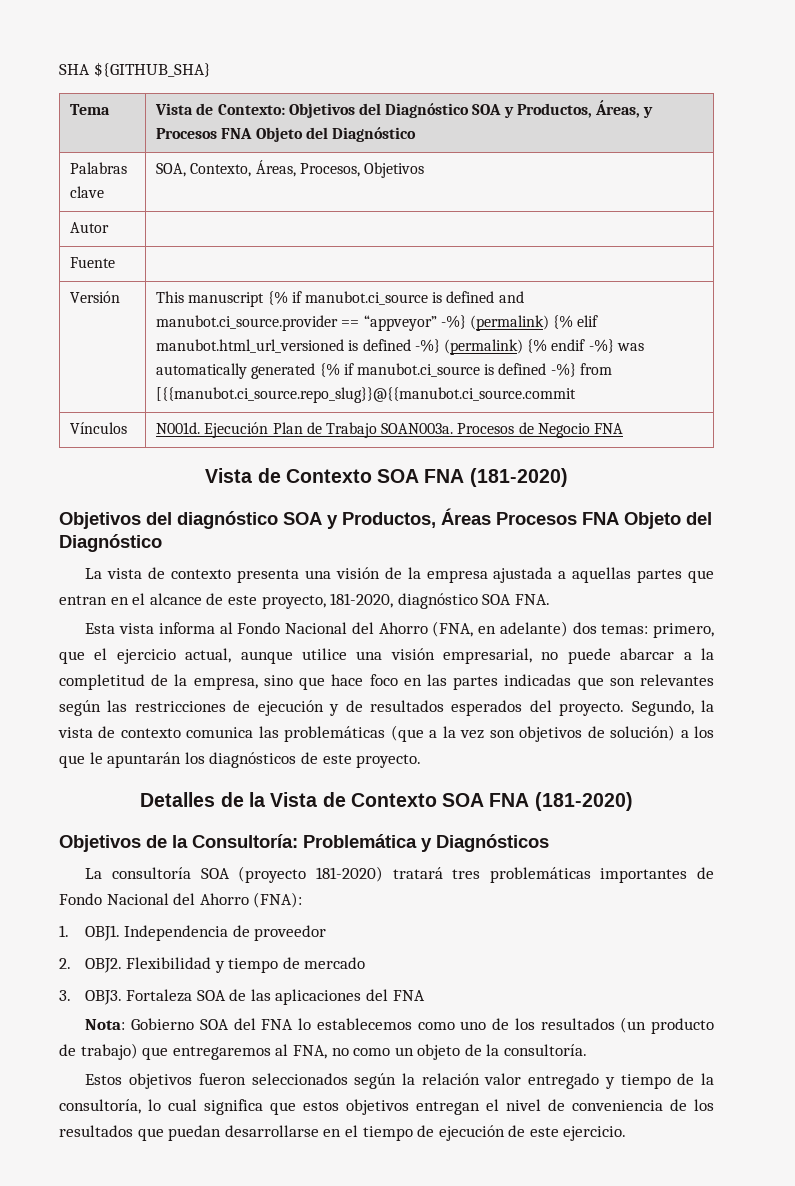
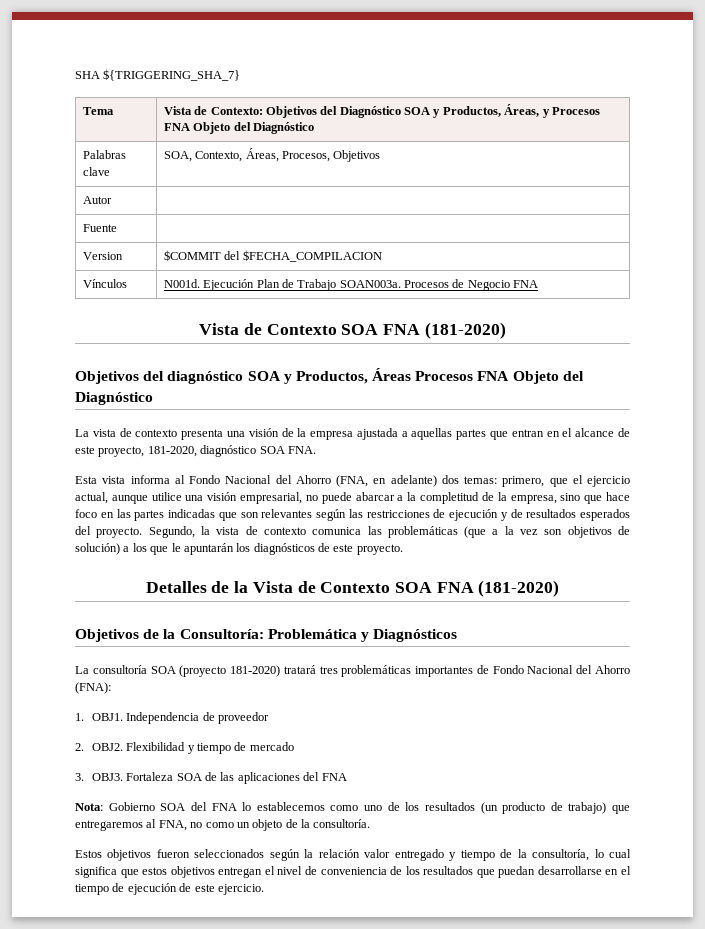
[93,62,211,77] ${GITHUB_SHA} -> [103,69,241,81] ${TRIGGERING_SHA_7}
[70,291,121,303] [156,291,524,307] [156,315,599,331] [156,339,644,355] [156,363,612,379] [156,387,577,403] Versión | This manuscript {% if manubot.ci_source is defined and manubot.ci_source.provider == “appveyor” -%} (permalink) {% elif manubot.html_url_versioned is defined -%} (permalink) {% endif -%} was automatically generated {% if manubot.ci_source is defined -%} from [{{manubot.ci_source.repo_slug}}@{{manubot.ci_source.commit -> [82,252,123,260] [163,250,382,262] Version | $COMMIT del $FECHA_COMPILACION

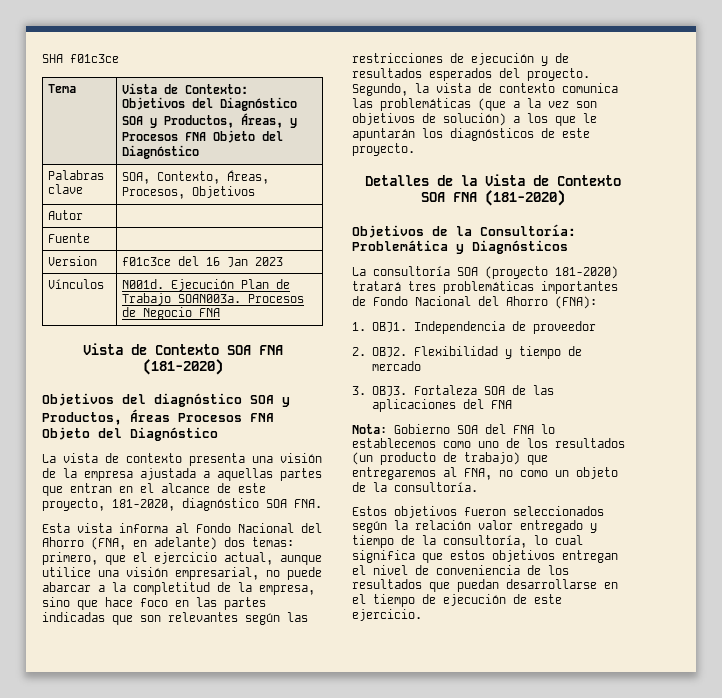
[103,69,241,81] ${TRIGGERING_SHA_7} -> [70,54,119,63] f01c3ce
[163,250,382,262] $COMMIT del $FECHA_COMPILACION -> [121,256,283,267] f01c3ce del 16 Jan 2023

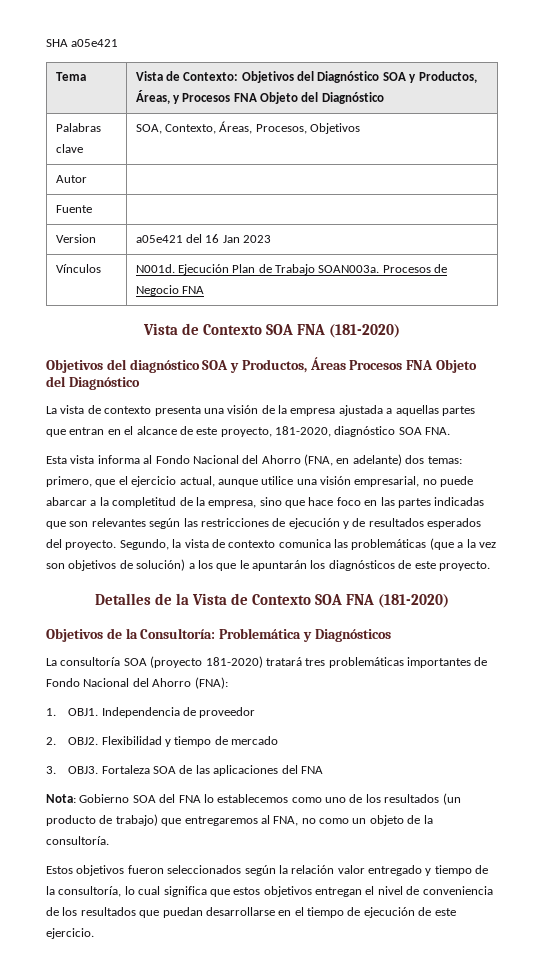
[70,54,119,63] f01c3ce -> [71,39,119,47] a05e421
[121,257,171,266] f01c3ce -> [135,235,183,243] a05e421

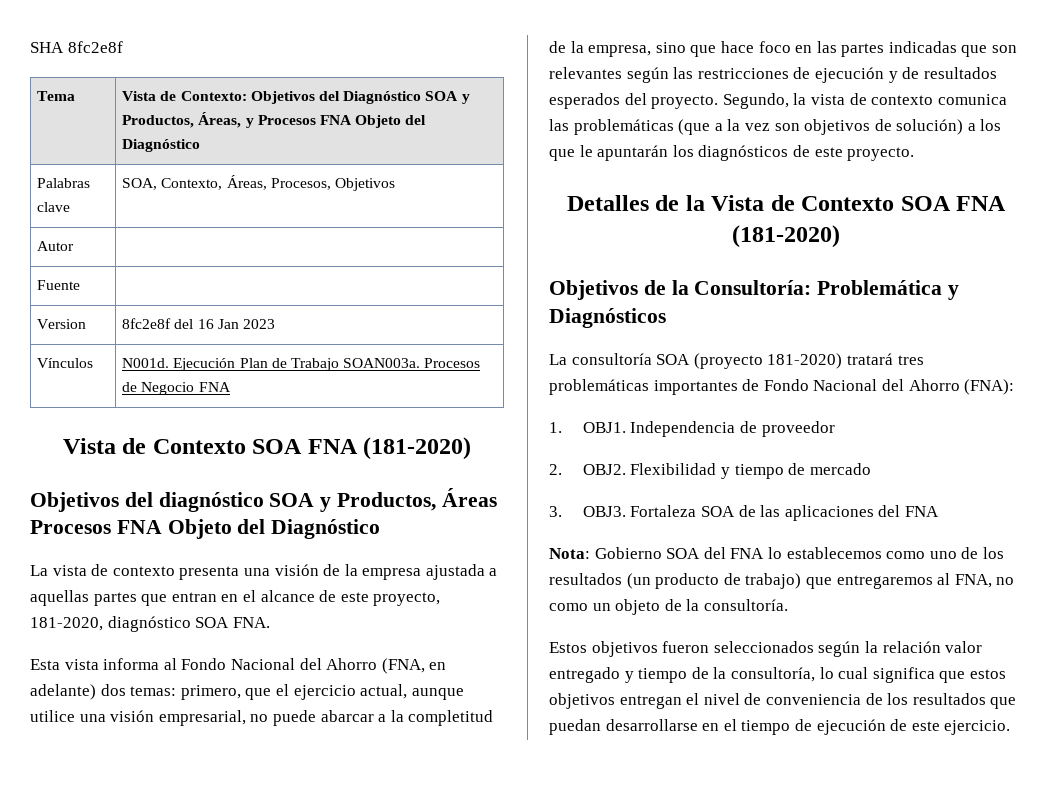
[71,39,119,47] a05e421 -> [67,41,123,53] 8fc2e8f
[135,235,183,243] a05e421 -> [122,318,172,329] 8fc2e8f

